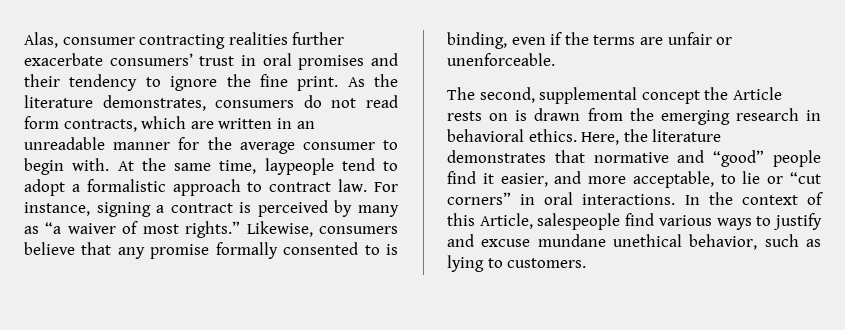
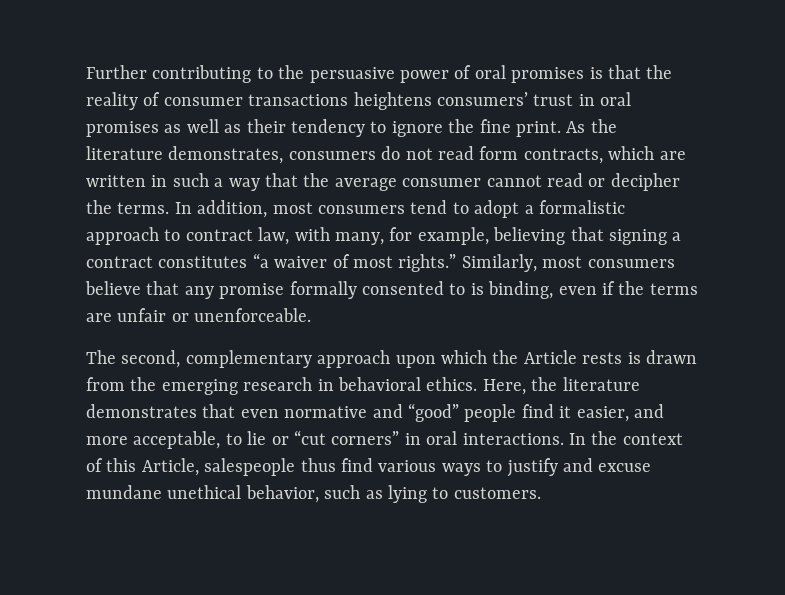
[24,32,345,49] [24,53,103,66] Alas, consumer contracting realities further exacerbate -> [86,65,673,83] [86,92,432,110] Further contributing to the persuasive power of oral promises is that the reality of consumer transactions heightens
[371,53,398,66] and -> [164,119,242,133] as well as
[296,121,315,129] [24,137,398,154] [24,158,334,175] an unreadable manner for the average consumer to begin with. At the same time, laypeople -> [172,173,680,191] [86,200,405,218] such a way that the average consumer cannot read or decipher the terms. In addition, most consumers
[338,179,398,192] [24,200,399,217] [24,226,39,234] law. For instance, signing a contract is perceived by many as -> [258,227,682,245] [86,256,248,268] law, with many, for example, believing that signing a contract constitutes
[246,221,313,237] Likewise, -> [461,254,583,272] Similarly, most
[539,87,700,104] supplemental concept -> [185,350,487,368] complementary approach upon which
[489,113,509,121] on -> (623, 358) none
(585, 156) none -> [240,409,279,418] even
(621, 221) none -> [300,458,336,472] thus

